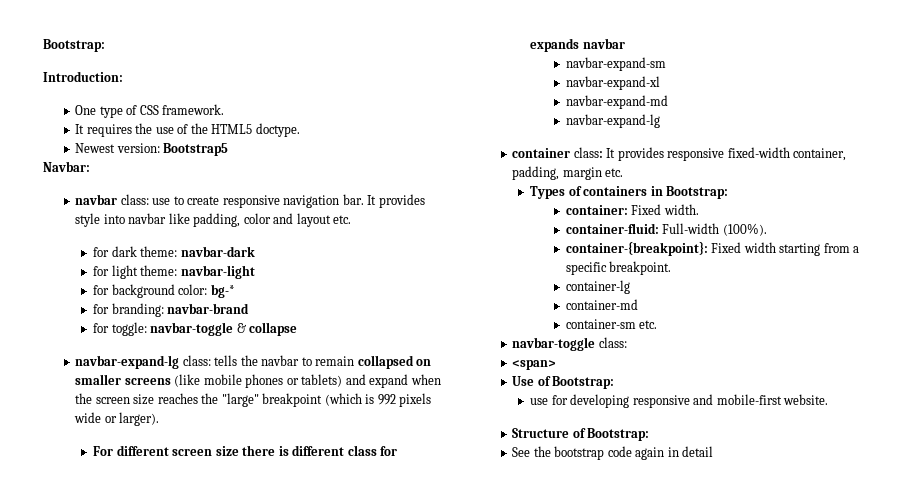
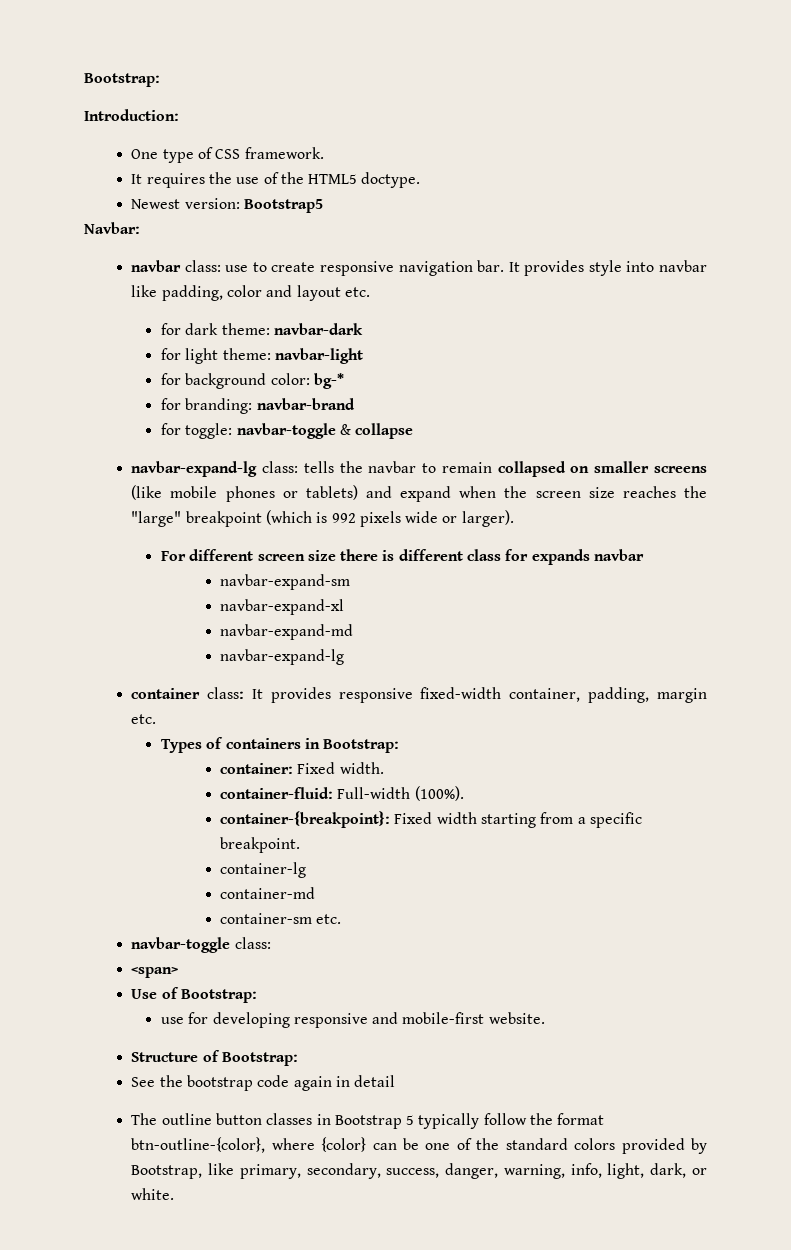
(714, 451) none -> [131,1113,605,1129] [131,1137,707,1154] [131,1163,707,1179] [131,1188,175,1200] // The outline button classes in Bootstrap 5 typically follow the format btn-outline-{color}, where {color} can be one of the standard colors provided by Bootstrap, like primary, secondary, success, danger, warning, info, light, dark, or white.

